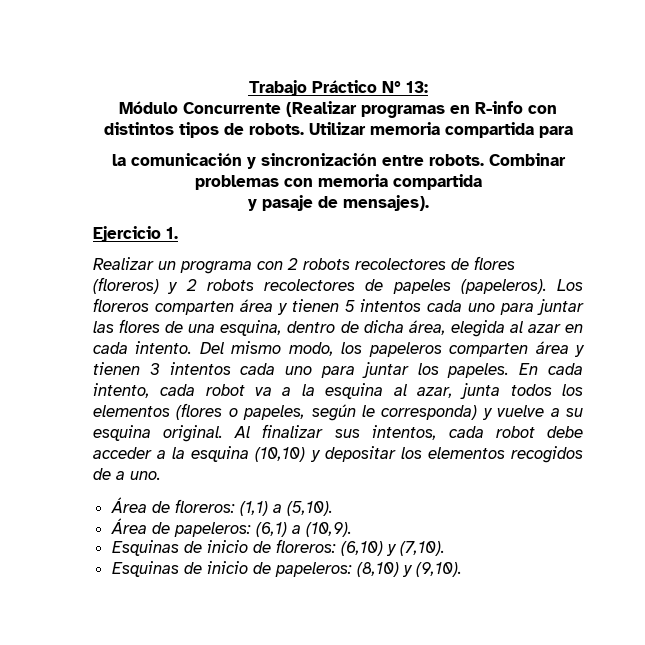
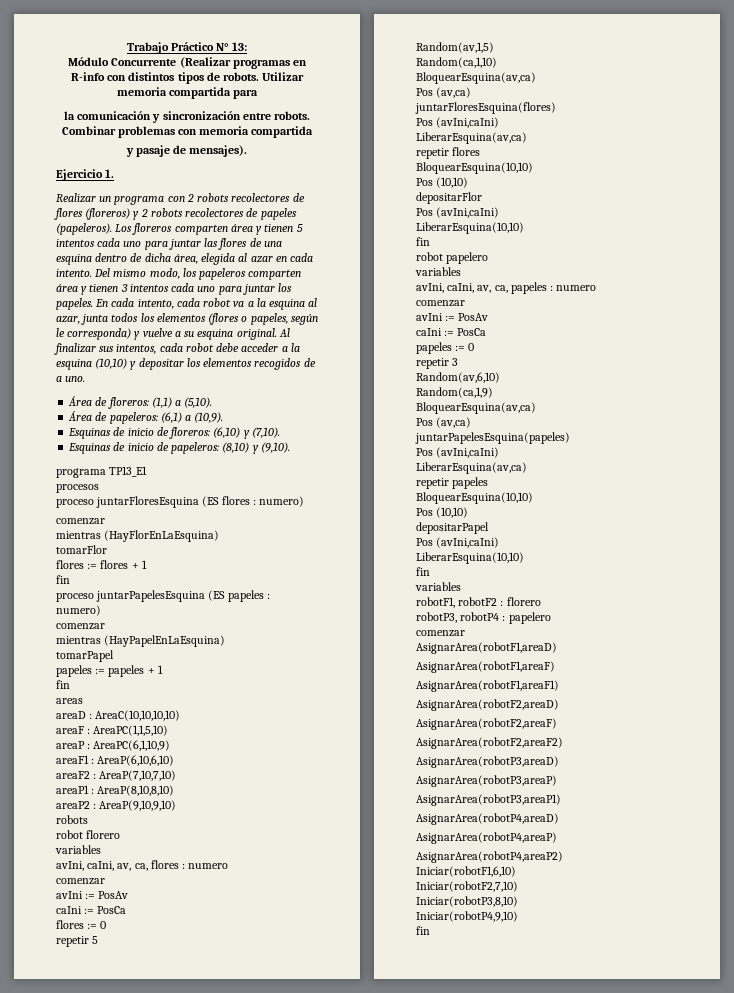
[220,320,283,336] esquina, -> [56,254,92,265] esquina
(462, 569) none -> [56,466,148,478] [56,484,99,493] [56,496,305,508] [56,518,105,525] [56,530,220,542] [56,545,107,554] [56,560,147,569] [56,575,70,584] [56,590,270,602] [56,605,101,616] [56,623,105,630] [56,635,226,647] [56,650,114,662] [56,665,163,677] [56,680,70,689] [56,698,83,704] [56,710,181,721] [56,725,169,736] [56,740,171,751] [56,755,175,766] [56,770,177,781] [56,785,175,796] [56,800,177,811] [56,815,88,824] [56,830,121,839] [55,845,101,854] [56,860,229,871] [56,878,105,885] [56,891,129,899] [56,906,127,914] [56,920,107,929] [56,936,99,947] [416,42,494,53] [416,57,497,68] [416,72,536,84] [416,87,472,98] [415,102,556,114] [416,117,500,128] [416,132,527,144] [416,147,481,159] [416,162,533,174] [416,177,469,188] [416,192,482,204] [416,207,500,218] [416,222,524,234] [416,237,430,246] [416,252,489,264] [415,267,461,276] [416,282,597,294] [416,300,465,307] [416,313,489,321] [416,328,487,336] [416,342,475,354] [416,358,459,369] [416,372,500,383] [416,387,493,398] [416,402,536,414] [416,417,472,428] [415,432,570,444] [416,447,500,458] [416,462,527,474] [416,477,489,489] [416,492,533,504] [416,507,469,518] [416,522,489,534] [416,537,500,548] [416,552,524,564] [416,567,430,576] [415,582,461,591] [416,597,541,608] [416,612,551,624] [416,630,465,637] [416,642,557,654] [416,661,555,673] [416,680,559,692] [416,699,559,711] [416,718,557,730] [416,737,563,749] [416,756,559,768] [416,775,557,787] [416,794,561,806] [416,813,559,825] [416,832,557,844] [416,851,563,863] [416,866,516,877] [416,881,518,892] [416,896,518,907] [416,911,518,922] [416,926,430,935] // programa TP13_E1 // procesos // proceso juntarFloresEsquina (ES flores : numero) // comenzar // mientras (HayFlorEnLaEsquina) // tomarFlor // flores := flores + 1 // fin // proceso juntarPapelesEsquina (ES papeles : numero) // comenzar // mientras (HayPapelEnLaEsquina) // tomarPapel // papeles := papeles + 1 // fin // areas // areaD : AreaC(10,10,10,10) // areaF : AreaPC(1,1,5,10) // areaP : AreaPC(6,1,10,9) // areaF1 : AreaP(6,10,6,10) // areaF2 : AreaP(7,10,7,10) // areaP1 : AreaP(8,10,8,10) // areaP2 : AreaP(9,10,9,10) // robots // robot florero // variables // avIni, caIni, av, ca, flores : numero // comenzar // avIni := PosAv // caIni := PosCa // flores := 0 // repetir 5 // Random(av,1,5) // Random(ca,1,10) // BloquearEsquina(av,ca) // Pos (av,ca) // juntarFloresEsquina(flores) // Pos (avIni,caIni) // LiberarEsquina(av,ca) // repetir flores // BloquearEsquina(10,10) // Pos (10,10) // depositarFlor // Pos (avIni,caIni) // LiberarEsquina(10,10) // fin // robot papelero // variables // avIni, caIni, av, ca, papeles : numero // comenzar // avIni := PosAv // caIni := PosCa // papeles := 0 // repetir 3 // Random(av,6,10) // Random(ca,1,9) // BloquearEsquina(av,ca) // Pos (av,ca) // juntarPapelesEsquina(papeles) // Pos (avIni,caIni) // LiberarEsquina(av,ca) // repetir papeles // BloquearEsquina(10,10) // Pos (10,10) // depositarPapel // Pos (avIni,caIni) // LiberarEsquina(10,10) // fin // variables // robotF1, robotF2 : florero // robotP3, robotP4 : papelero // comenzar // AsignarArea(robotF1,areaD) // AsignarArea(robotF1,areaF) // AsignarArea(robotF1,areaF1) // AsignarArea(robotF2,areaD) // AsignarArea(robotF2,areaF) // AsignarArea(robotF2,areaF2) // AsignarArea(robotP3,areaD) // AsignarArea(robotP3,areaP) // AsignarArea(robotP3,areaP1) // AsignarArea(robotP4,areaD) // AsignarArea(robotP4,areaP) // AsignarArea(robotP4,areaP2) // Iniciar(robotF1,6,10) // Iniciar(robotF2,7,10) // Iniciar(robotP3,8,10) // Iniciar(robotP4,9,10) // fin

